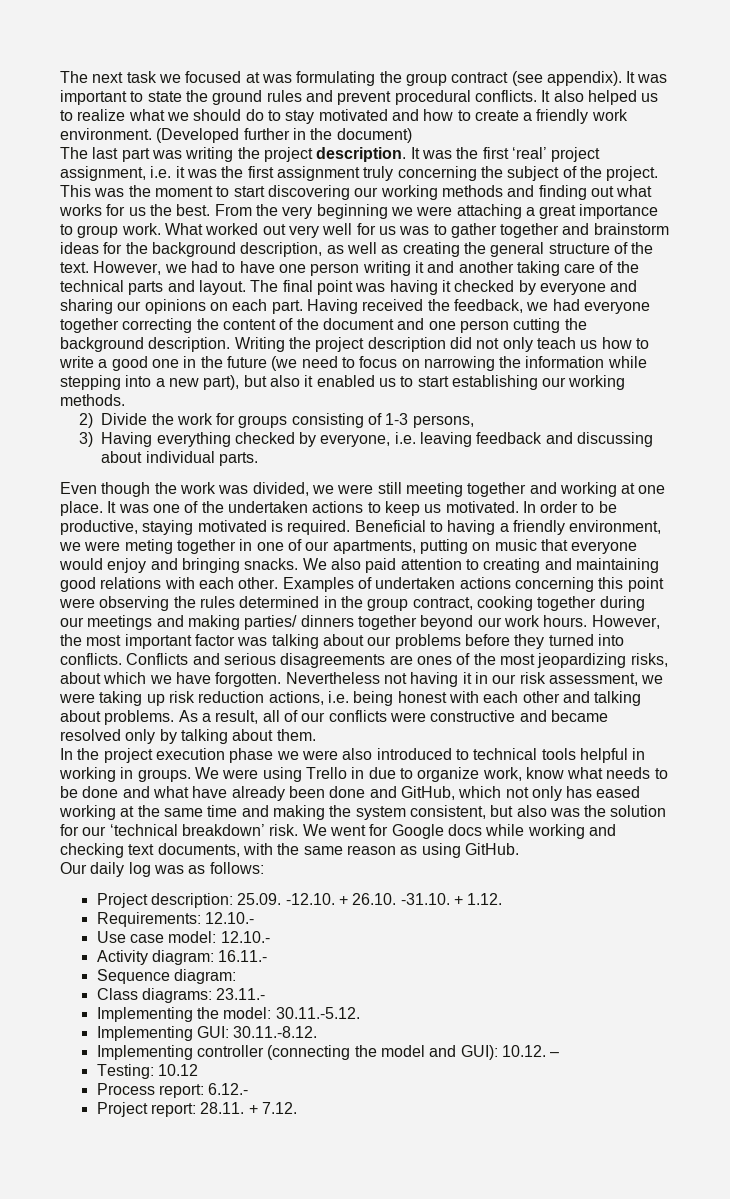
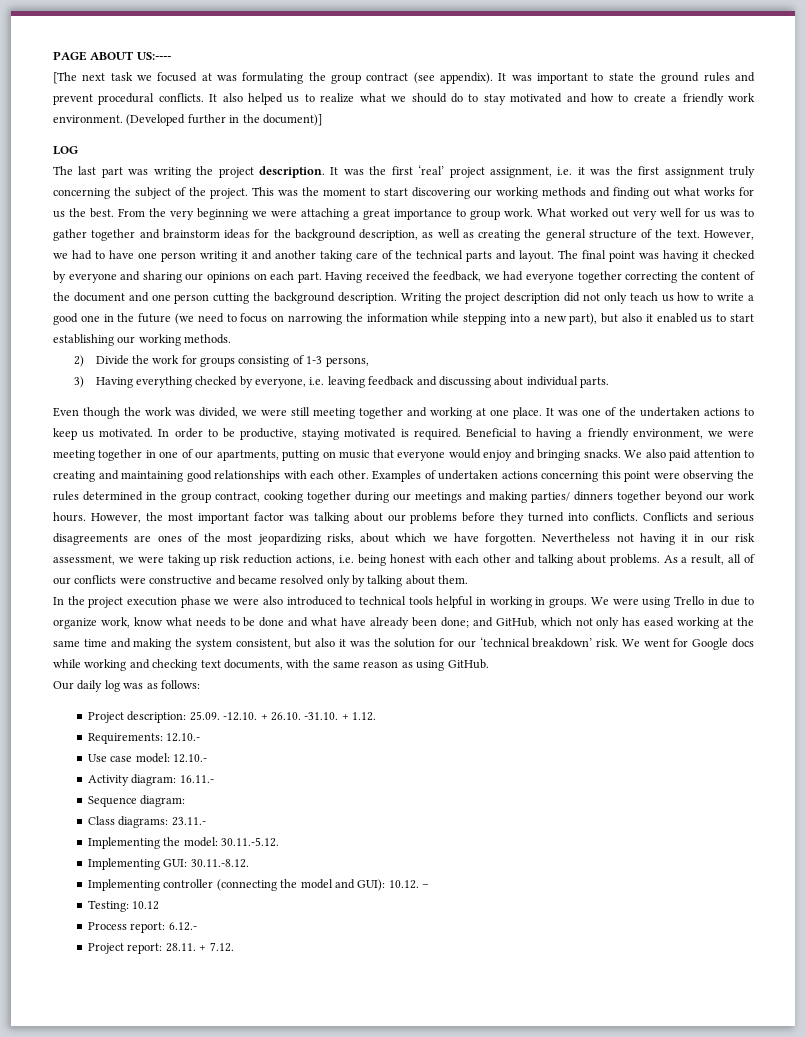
[60,71,88,83] The -> [53,51,171,61] [53,72,77,84] PAGE ABOUT US:---- // [The
[336,128,412,143] document) -> [262,114,322,126] [53,146,78,155] document)] // LOG
[124,539,173,554] meting -> [53,450,95,461] meeting
[100,577,162,589] relations -> [214,470,281,482] relationships
[329,786,366,798] done -> [440,617,469,628] done;
(547, 811) none -> [338,639,346,647] it

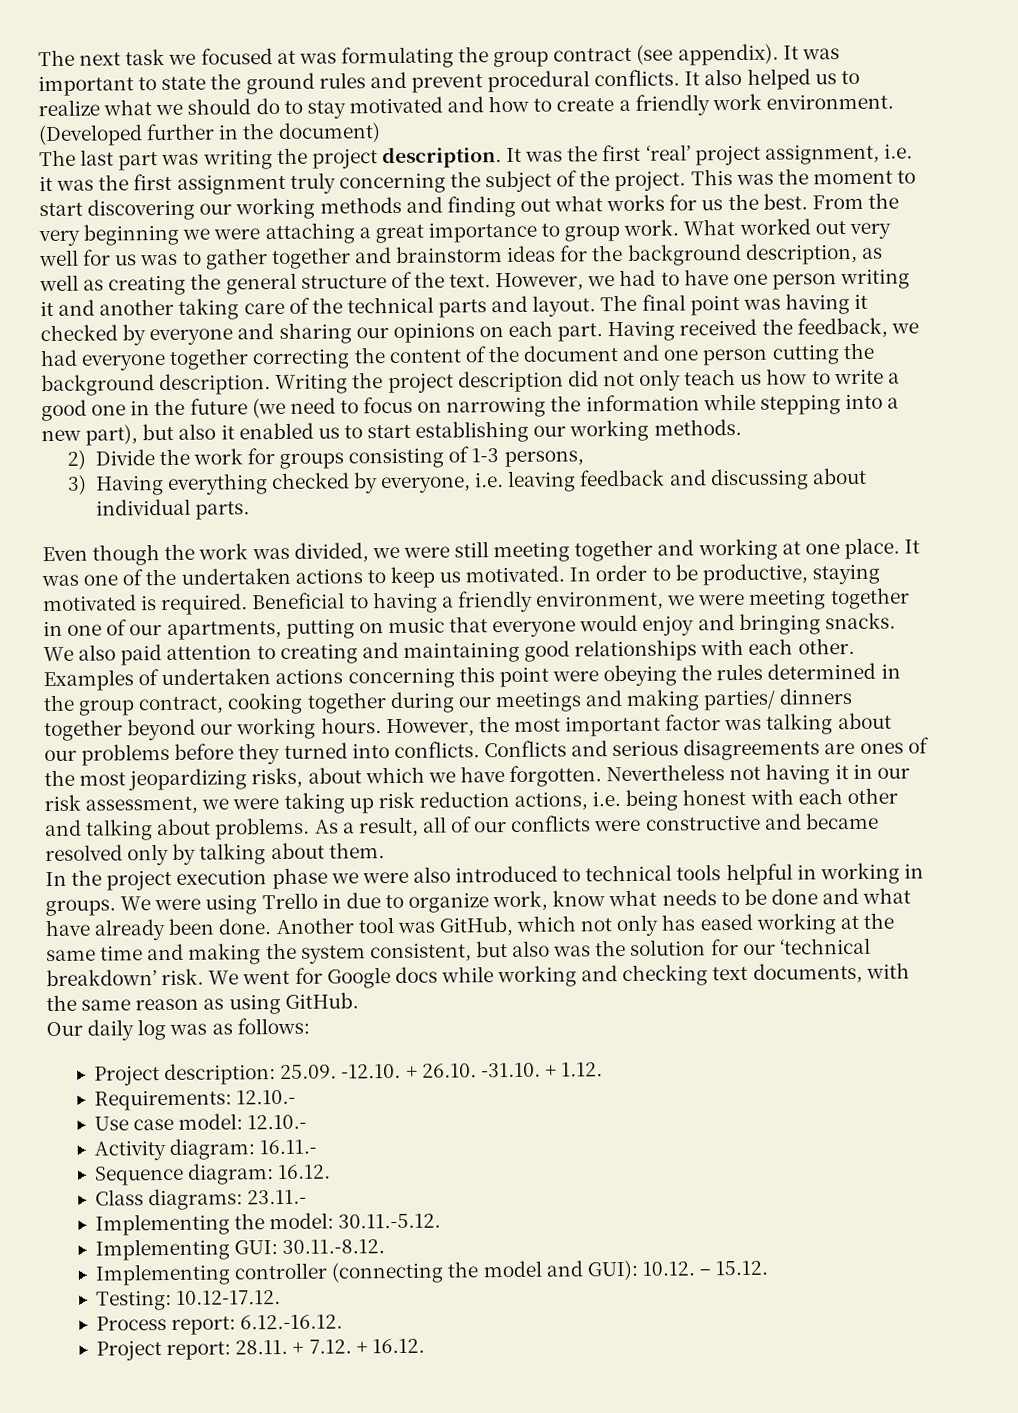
[53,51,171,61] [53,72,77,84] PAGE ABOUT US:---- // [The -> [38,49,75,67] The
[262,114,322,126] [53,146,78,155] document)] // LOG -> [277,122,381,143] document)
[683,470,734,482] observing -> [603,664,678,687] obeying
[728,491,755,500] work -> [236,717,317,740] working
[440,617,493,628] done; and -> [218,917,435,935] done. Another tool was
[338,639,346,647] it -> (551, 948) none
(186, 801) none -> [277,1164,332,1180] 16.12.
(430, 886) none -> [715,1260,769,1276] 15.12.
[132,901,160,910] 10.12 -> [176,1290,282,1305] 10.12-17.12.
[168,922,197,931] 6.12.- -> [240,1314,344,1330] 6.12.-16.12.
(234, 947) none -> [355,1338,425,1354] + 16.12.

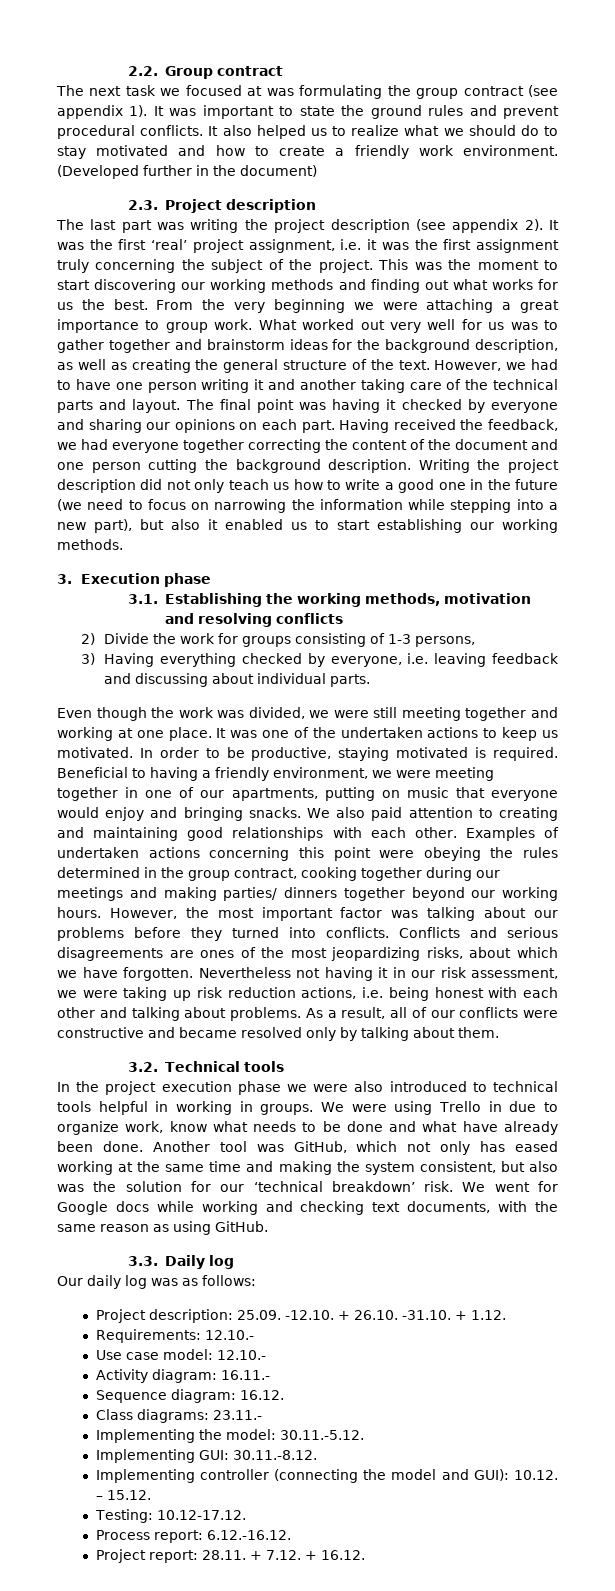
(38, 58) none -> [128,66,283,79] 2.2. Group contract //
[677,43,779,66] appendix). -> [57,105,148,119] appendix 1).
(381, 132) none -> [128,199,316,213] // 2.3. Project description
[381,146,502,169] description. -> [330,219,543,233] description (see appendix 2).
(742, 427) none -> [57,573,211,587] [128,593,531,607] [164,613,343,627] // 3. Execution phase // 3.1. Establishing the working methods, motivation and resolving conflicts
(385, 850) none -> [128,1061,284,1072] // 3.2. Technical tools
(359, 1000) none -> [128,1255,234,1269] // 3.3. Daily log

